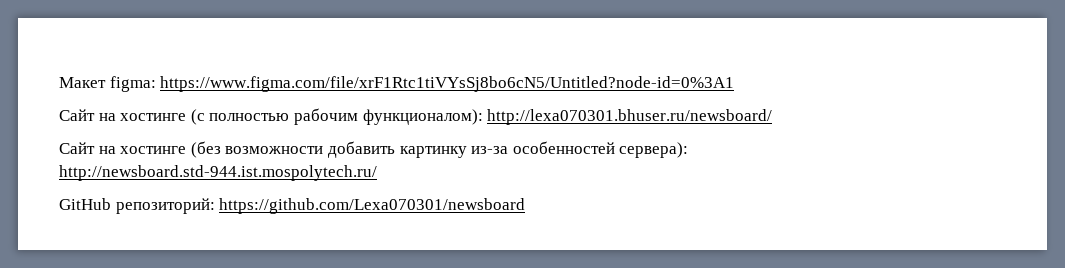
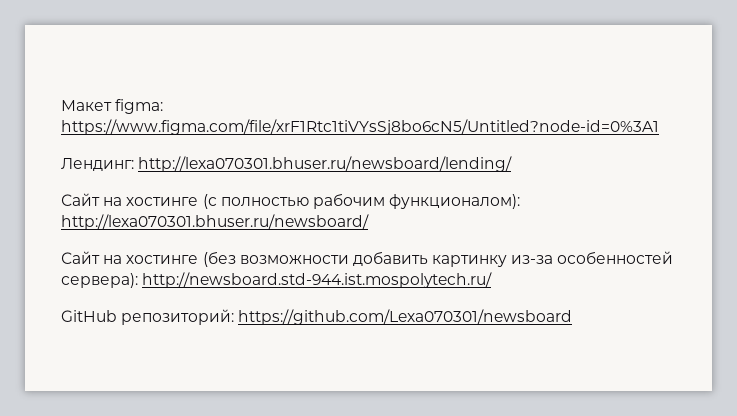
(735, 84) none -> [61,156,513,172] // Лендинг: http://lexa070301.bhuser.ru/newsboard/lending/

